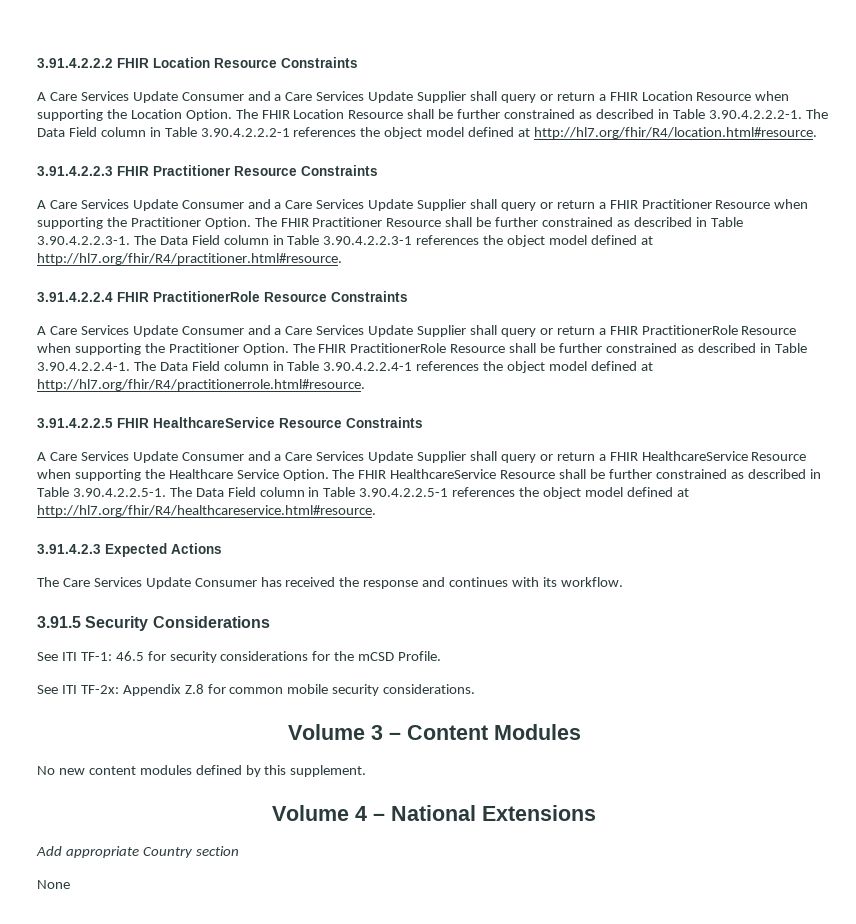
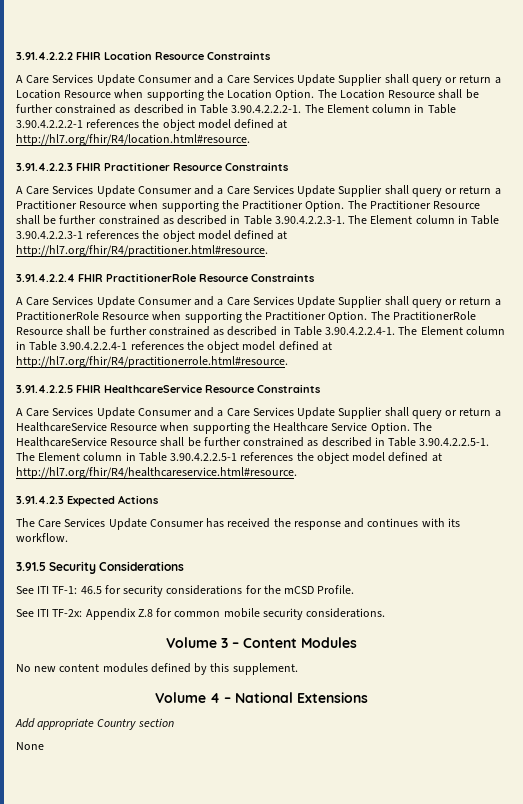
[609,92,638,101] FHIR -> (501, 80) none
[261,110,290,119] FHIR -> (337, 93) none
[37,127,97,137] Data Field -> [326,104,369,113] Element
[609,200,638,209] FHIR -> (501, 191) none
[280,218,309,227] FHIR -> (367, 204) none
[159,235,220,245] Data Field -> [370,215,413,224] Element
[609,326,638,335] FHIR -> (501, 302) none
[318,344,347,353] FHIR -> (390, 315) none
[159,361,220,371] Data Field -> [420,326,463,335] Element
[609,452,638,461] FHIR -> (501, 413) none
[358,470,387,479] FHIR -> (432, 426) none
[195,487,256,497] Data Field -> [38,452,81,461] Element

